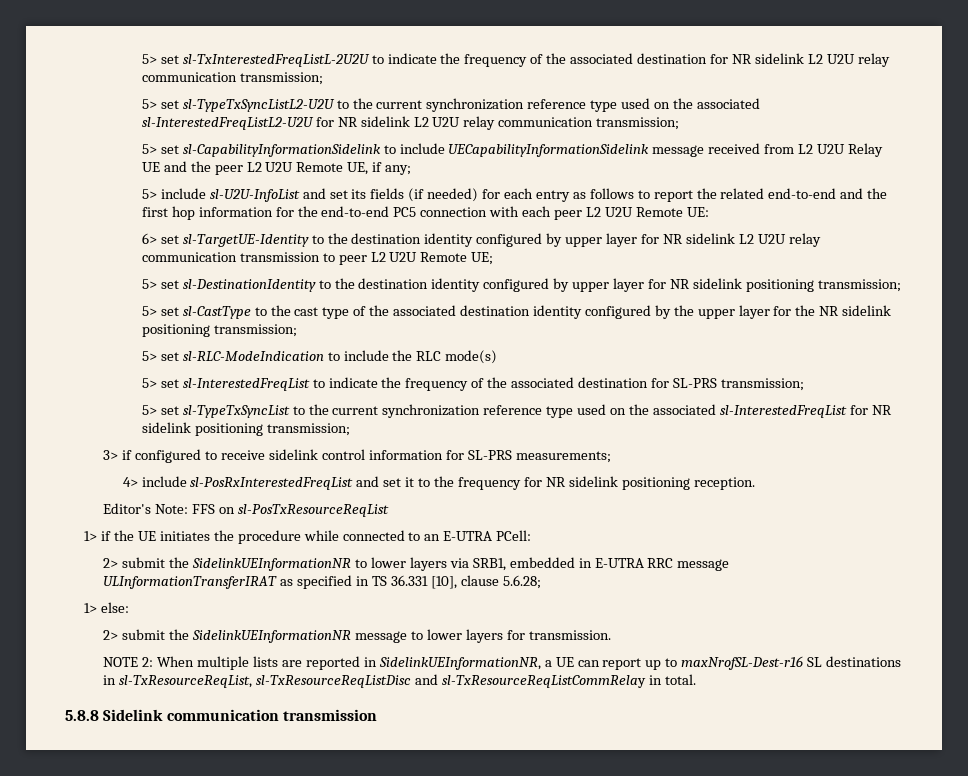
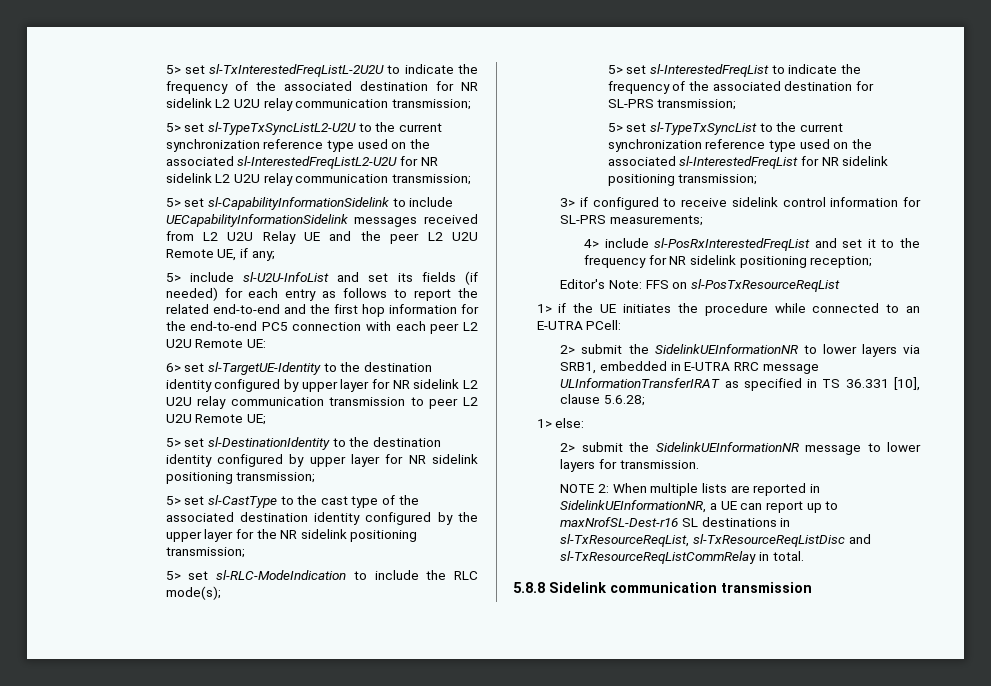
[652,145,705,157] message -> [354,217,418,227] messages
[445,350,498,364] mode(s) -> [165,586,221,600] mode(s);
[693,477,755,490] reception. -> [810,256,873,268] reception;

